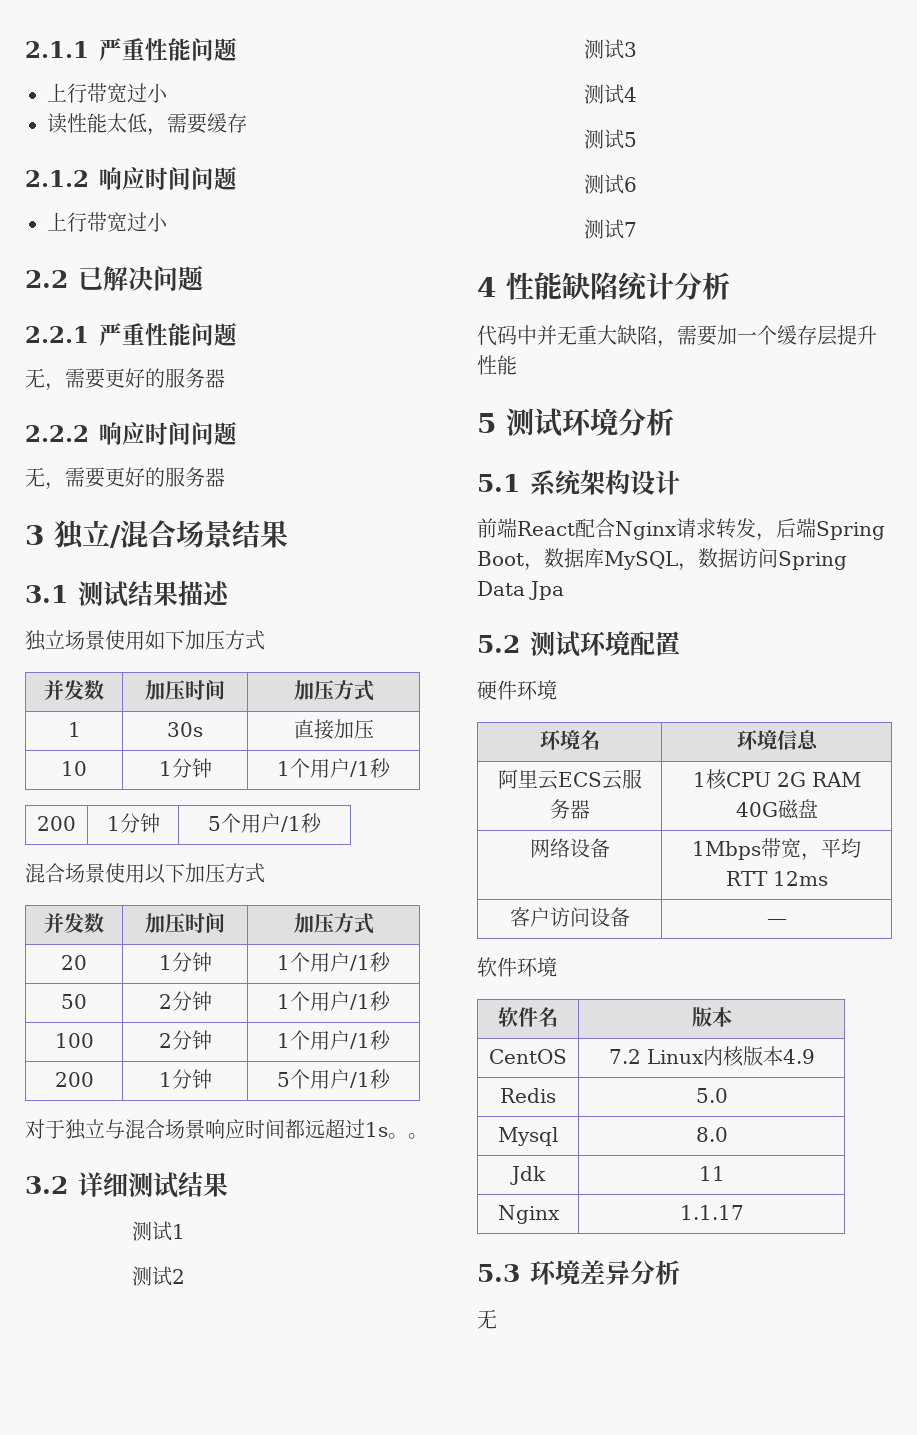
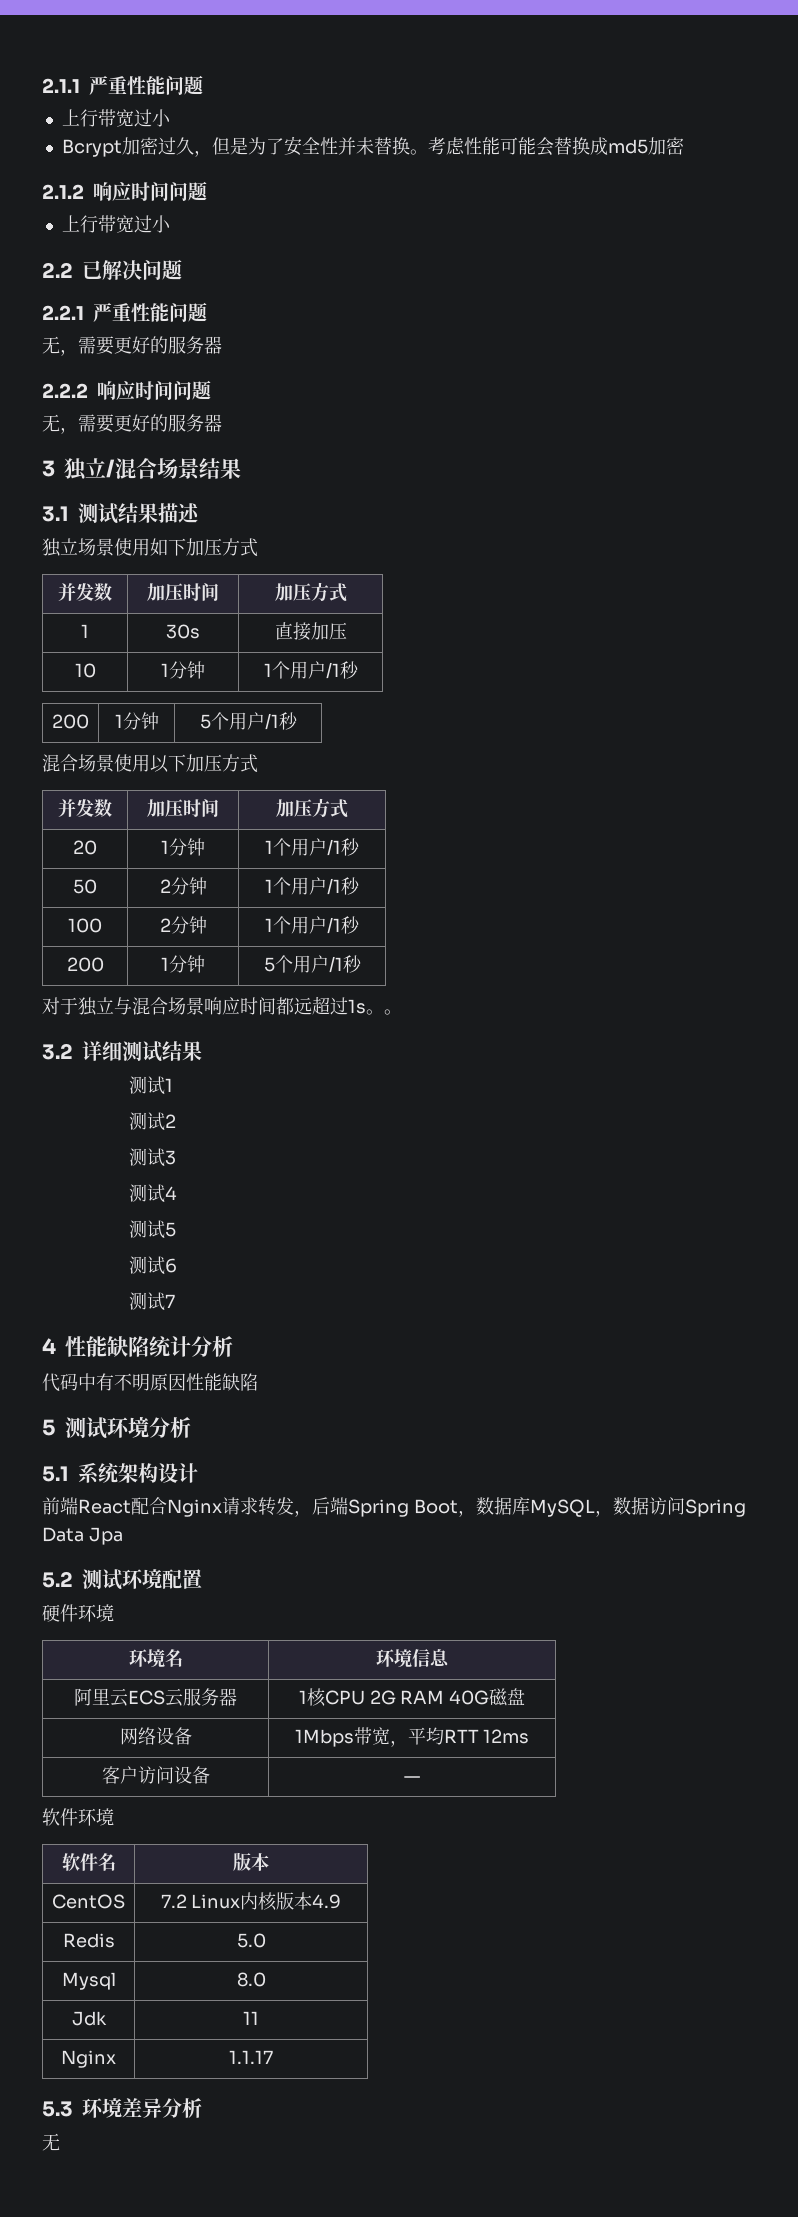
[47,113,247,136] 读性能太低，需要缓存 -> [61,136,684,157] Bcrypt加密过久，但是为了安全性并未替换。考虑性能可能会替换成md5加密
[537,325,877,348] [477,355,517,375] 并无重大缺陷，需要加一个缓存层提升性能 -> [96,1373,258,1391] 有不明原因性能缺陷

